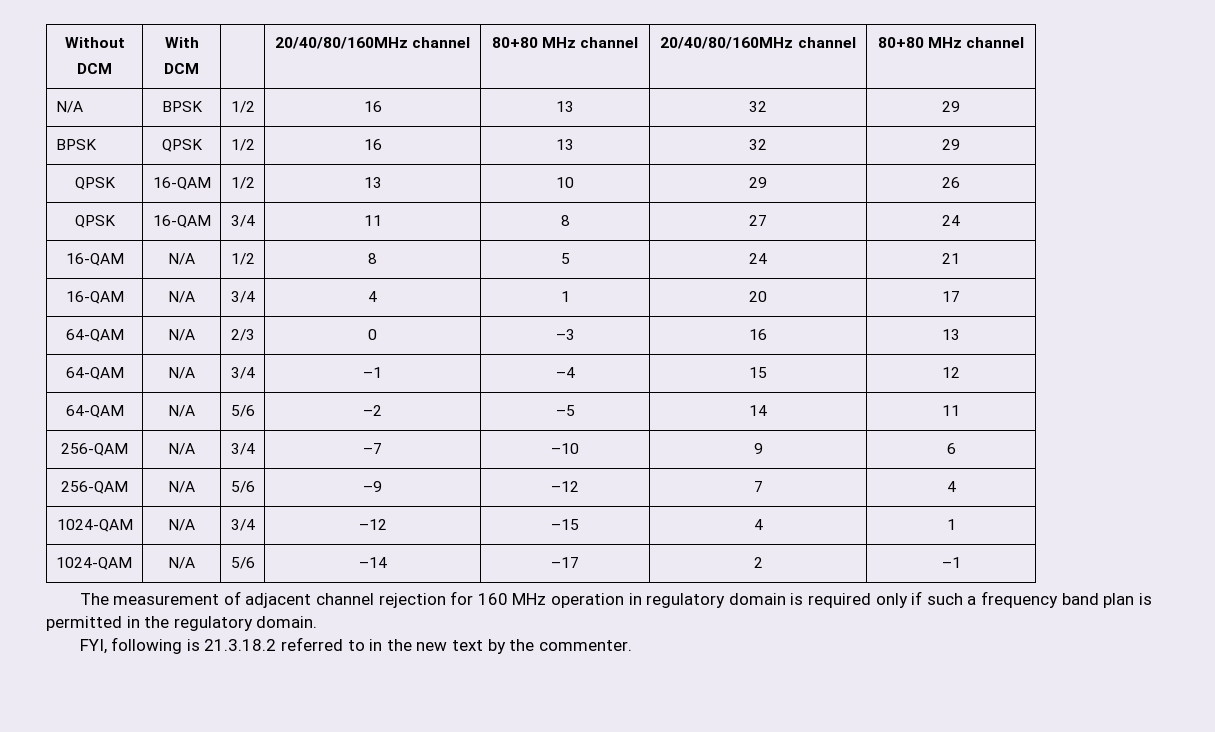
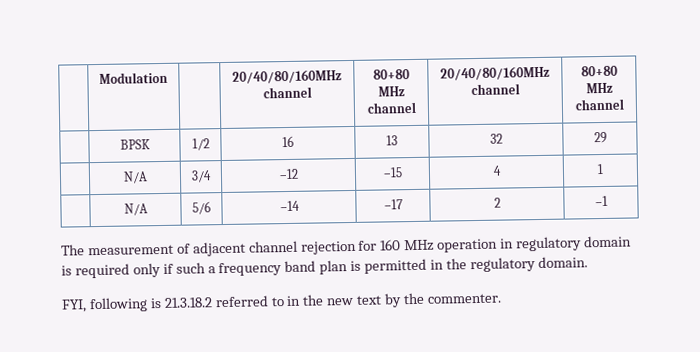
[64,37,125,48] [77,63,112,74] [164,37,199,48] [164,63,199,74] Without // DCM | With // DCM -> [99,71,168,84] | Modulation
[55,101,83,113] N/A -> (624, 104) none
[55,139,97,150] [161,139,203,152] [230,139,255,151] [363,139,382,150] [556,139,574,150] [749,139,767,150] [942,139,960,150] [74,177,116,190] [152,177,211,190] [230,177,255,189] [363,177,382,188] [556,177,574,188] [749,177,767,188] [942,177,960,188] [74,215,116,228] [152,215,211,228] [230,215,255,227] [363,215,382,226] [560,215,570,226] [749,215,767,226] [942,215,960,226] [65,253,124,266] [168,253,195,265] [230,253,255,265] [368,253,377,264] [560,253,570,264] [749,253,767,264] [942,253,960,264] [65,291,124,304] [168,291,195,303] [230,291,255,303] [368,291,377,302] [560,291,570,302] [749,291,767,302] [942,291,960,302] [65,329,124,342] [168,329,195,341] [230,329,255,341] [368,329,377,340] [555,329,575,340] [749,329,767,340] [942,329,960,340] [65,367,124,380] [168,367,195,379] [230,367,255,379] [363,367,382,378] [555,367,575,378] [749,367,767,378] [942,367,960,378] [65,405,124,418] [168,405,195,417] [230,405,255,417] [363,405,382,416] [555,405,575,416] [749,405,767,416] [942,405,960,416] [61,443,128,456] [168,443,195,455] [230,443,255,455] [363,443,382,454] [551,443,579,454] [753,443,763,454] [946,443,956,454] [61,481,128,494] [168,481,195,493] [230,481,255,493] [363,481,382,492] [551,481,579,492] [753,481,763,492] [946,481,956,492] [56,519,133,532] BPSK | QPSK | 1/2 | 16 | 13 | 32 | 29 // QPSK | 16-QAM | 1/2 | 13 | 10 | 29 | 26 // QPSK | 16-QAM | 3/4 | 11 | 8 | 27 | 24 // 16-QAM | N/A | 1/2 | 8 | 5 | 24 | 21 // 16-QAM | N/A | 3/4 | 4 | 1 | 20 | 17 // 64-QAM | N/A | 2/3 | 0 | –3 | 16 | 13 // 64-QAM | N/A | 3/4 | –1 | –4 | 15 | 12 // 64-QAM | N/A | 5/6 | –2 | –5 | 14 | 11 // 256-QAM | N/A | 3/4 | –7 | –10 | 9 | 6 // 256-QAM | N/A | 5/6 | –9 | –12 | 7 | 4 // 1024-QAM -> (607, 137) none
[55,557,132,570] 1024-QAM -> (603, 169) none

